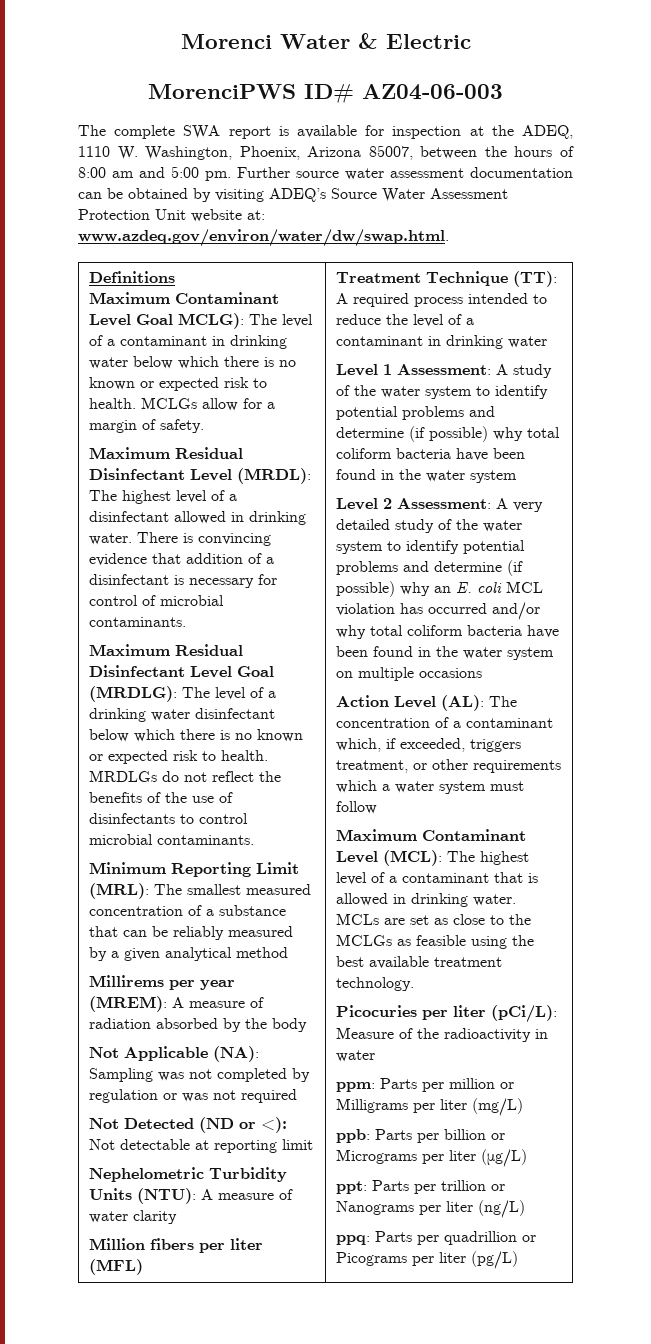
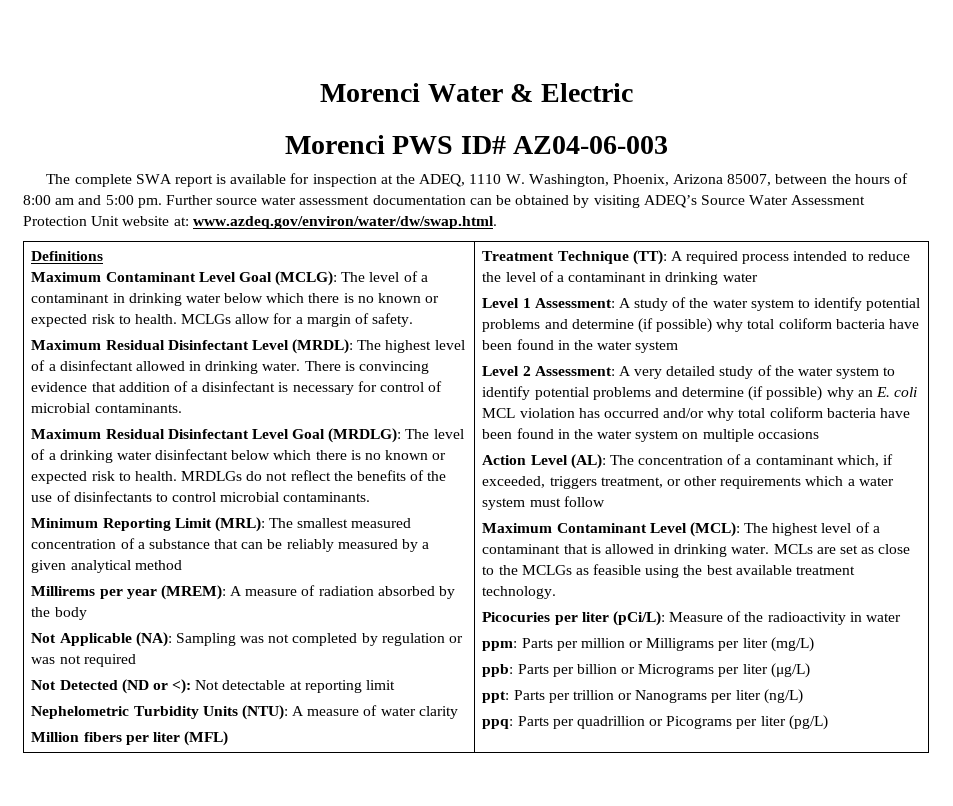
[148,84,296,99] MorenciPWS -> [284,135,454,154] Morenci PWS
[178,313,245,329] MCLG): -> [275,271,338,286] (MCLG):

